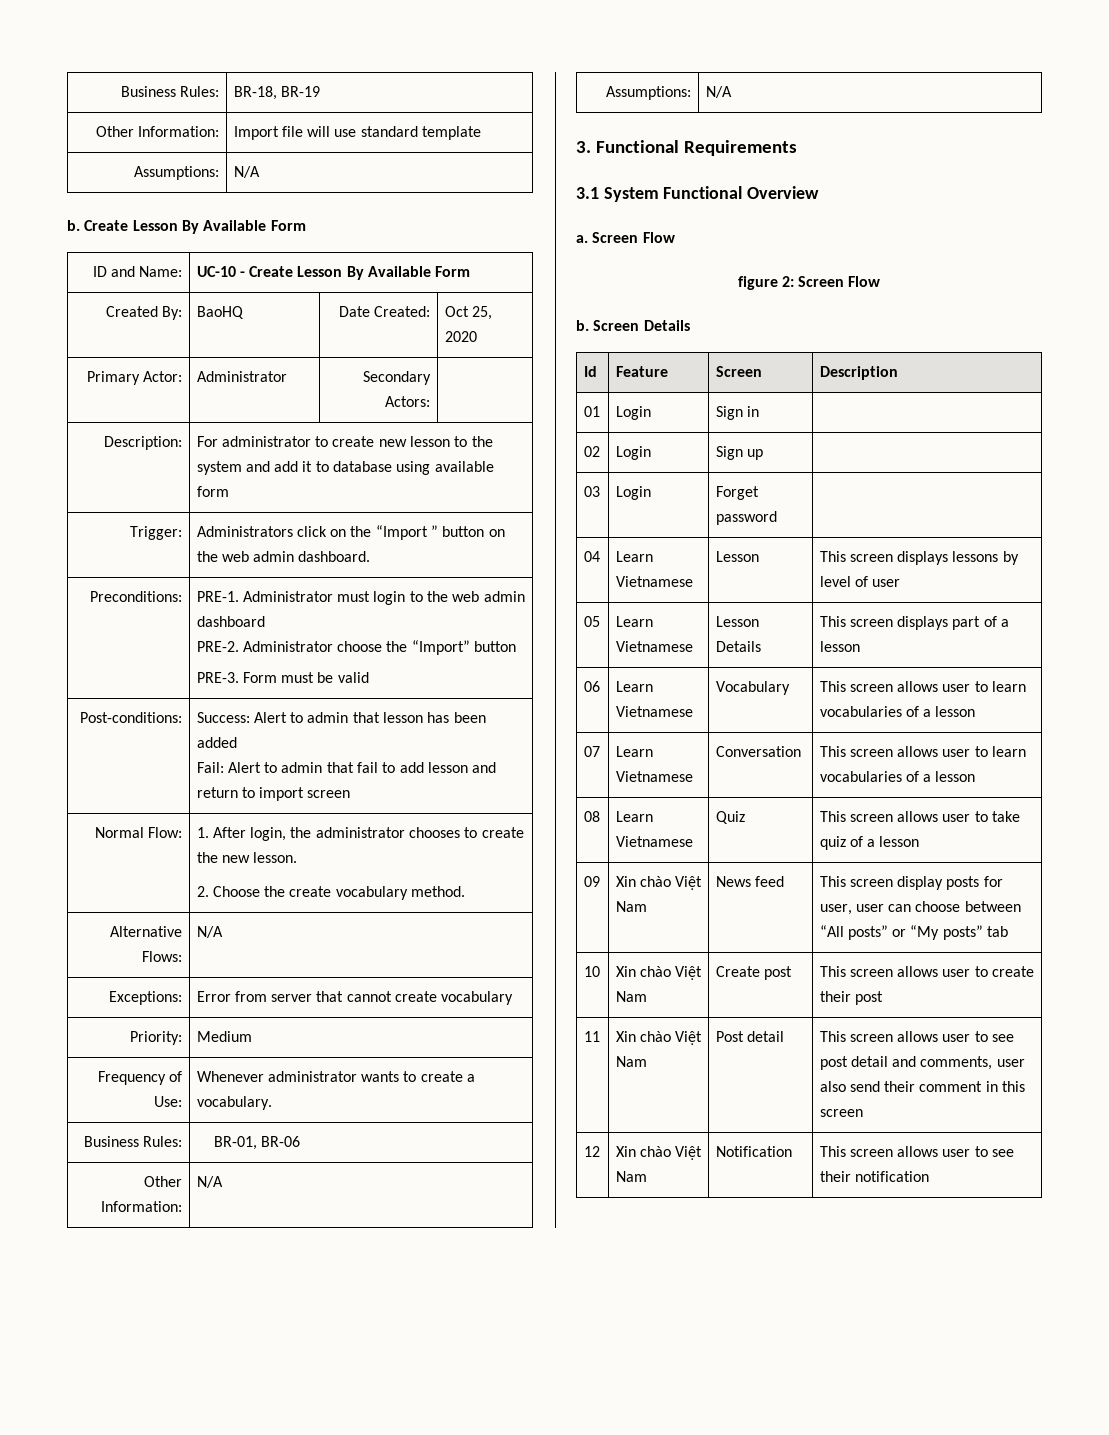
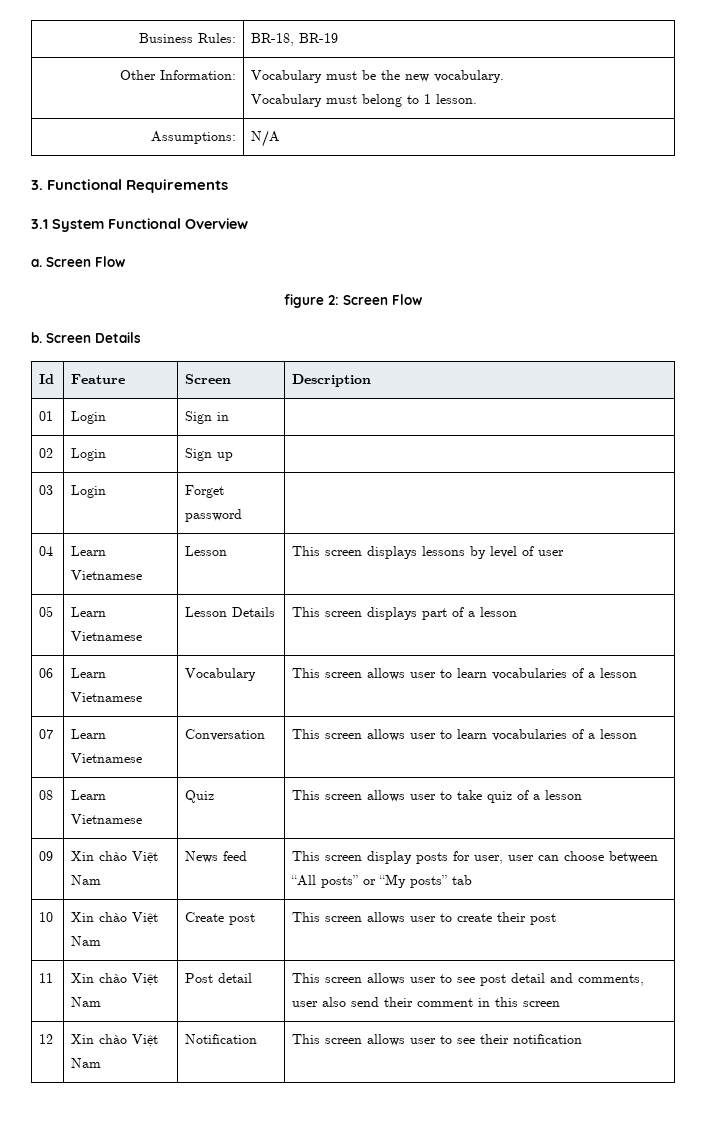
[233,126,482,140] [134,166,220,180] [233,166,260,178] [67,220,306,234] [92,266,183,277] [196,266,471,280] [106,306,183,320] [196,306,244,319] [339,306,431,317] [444,306,492,320] [444,331,477,342] [87,371,183,385] [196,371,287,382] [363,371,432,385] [385,396,431,407] [104,436,183,450] [196,436,493,447] [196,461,494,475] [196,486,229,497] [130,526,183,540] [196,525,505,540] [196,551,371,562] [90,591,183,602] [196,591,525,605] [196,616,265,627] [196,640,517,655] [196,672,369,683] [80,712,183,723] [196,712,486,723] [196,737,237,748] [196,762,497,773] [196,787,351,801] [95,827,183,838] [196,827,524,841] [196,852,298,863] [196,886,466,900] [110,926,183,937] [142,951,183,962] [196,926,223,938] [109,991,183,1005] [196,991,514,1005] [130,1031,183,1045] [196,1031,252,1042] [98,1071,183,1085] [154,1096,183,1107] [196,1071,476,1082] [196,1096,272,1110] [84,1136,183,1147] [213,1136,301,1150] [144,1176,183,1187] [101,1201,183,1212] [196,1176,223,1188] Import file will use standard template // Assumptions: | N/A // b. Create Lesson By Available Form // ID and Name: | UC-10 - Create Lesson By Available Form // Created By: | BaoHQ | Date Created: | Oct 25, 2020 // Primary Actor: | Administrator | Secondary Actors: | // Description: | For administrator to create new lesson to the system and add it to database using available form // Trigger: | Administrators click on the “Import ” button on the web admin dashboard. // Preconditions: | PRE-1. Administrator must login to the web admin dashboard // PRE-2. Administrator choose the “Import” button // PRE-3. Form must be valid // Post-conditions: | Success: Alert to admin that lesson has been added // Fail: Alert to admin that fail to add lesson and return to import screen // Normal Flow: | 1. After login, the administrator chooses to create the new lesson. // 2. Choose the create vocabulary method. // Alternative Flows: | N/A // Exceptions: | Error from server that cannot create vocabulary // Priority: | Medium // Frequency of Use: | Whenever administrator wants to create a vocabulary. // Business Rules: | BR-01, BR-06 // Other Information: | N/A -> [251,70,505,83] [251,94,478,107] Vocabulary must be the new vocabulary. // Vocabulary must belong to 1 lesson.

